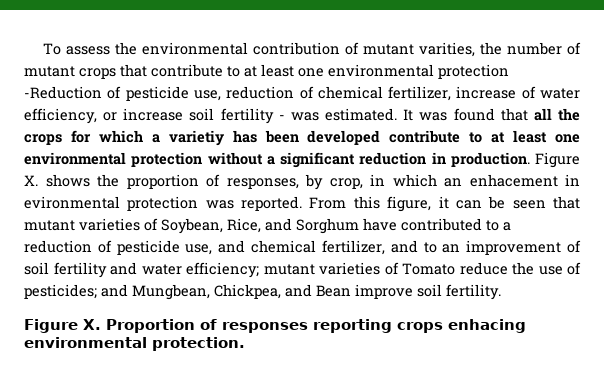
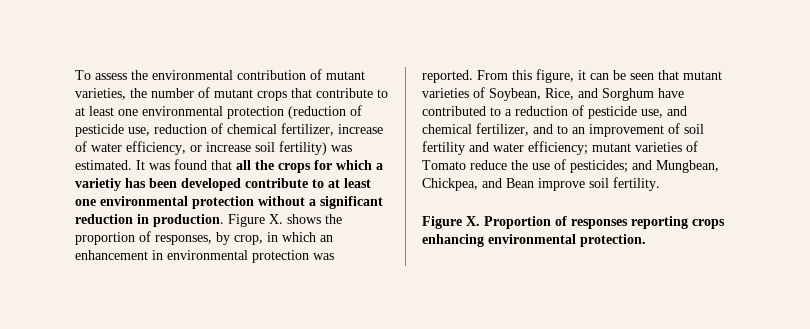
[419,42,476,57] varities, -> [75,88,126,100] varieties,
[24,86,102,99] -Reduction -> [288,106,346,119] (reduction
[220,108,285,124] fertility - -> [279,141,327,155] fertility)
[469,174,580,187] [24,196,120,209] enhacement in evironmental -> [75,250,248,260] enhancement in environmental
[448,319,526,333] enhacing -> [422,234,484,247] enhancing

